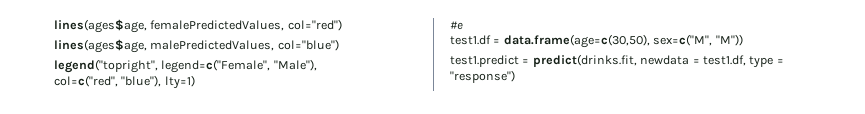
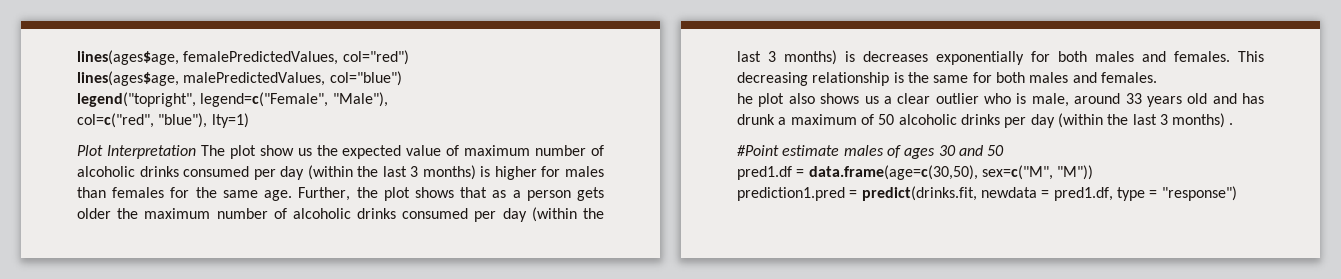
[450,21,463,30] [450,35,491,45] #e // test1.df -> [77,145,604,159] [77,165,605,180] [77,187,605,201] [77,207,604,222] [737,50,1264,65] [737,72,1157,86] [737,93,1264,107] [737,113,1234,128] [737,145,1005,159] [737,166,792,180] Plot Interpretation The plot show us the expected value of maximum number of alcoholic drinks consumed per day (within the last 3 months) is higher for males than females for the same age. Further, the plot shows that as a person gets older the maximum number of alcoholic drinks consumed per day (within the last 3 months) is decreases exponentially for both males and females. This decreasing relationship is the same for both males and females. // he plot also shows us a clear outlier who is male, around 33 years old and has drunk a maximum of 50 alcoholic drinks per day (within the last 3 months) . // #Point estimate males of ages 30 and 50 // pred1.df
[450,55,519,67] test1.predict -> [737,187,845,201] prediction1.pred
[702,55,746,66] test1.df, -> [1053,187,1113,201] pred1.df,

